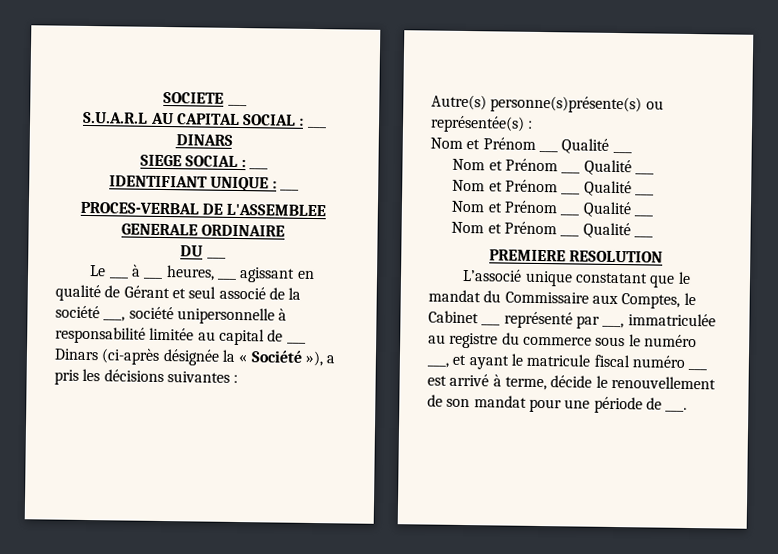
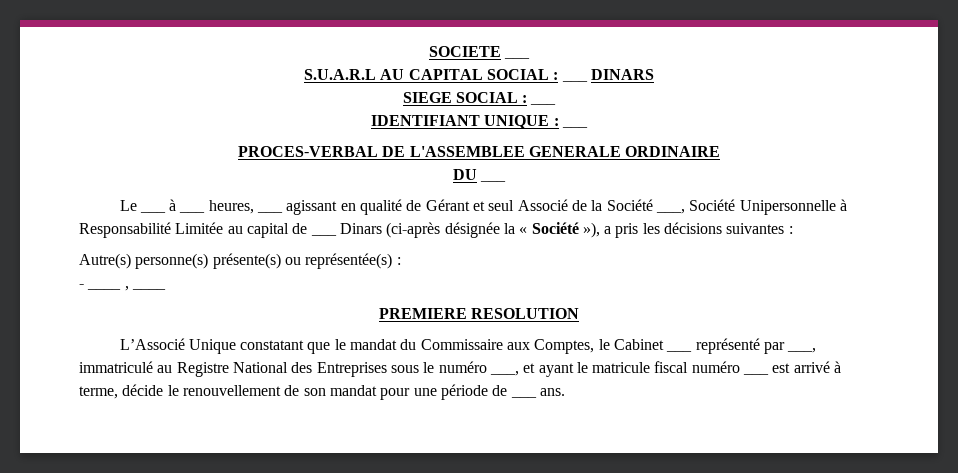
[218,286,266,300] associé -> [517,199,568,211] Associé
[55,305,288,325] [55,326,195,344] société ___, société unipersonnelle à responsabilité limitée -> [606,199,847,215] [79,222,224,238] Société ___, Société Unipersonnelle à Responsabilité Limitée
[490,95,643,114] personne(s)présente(s) -> [135,253,281,269] personne(s) présente(s)
[430,137,632,154] [452,158,654,176] [452,179,654,197] [451,200,653,218] [451,221,653,239] Nom et Prénom ___ Qualité ___ // Nom et Prénom ___ Qualité ___ // Nom et Prénom ___ Qualité ___ // Nom et Prénom ___ Qualité ___ // Nom et Prénom ___ Qualité ___ -> [79,284,84,288] [87,286,166,291] - ____ , ____
[462,268,573,287] L’associé unique -> [119,338,236,354] L’Associé Unique
[627,313,716,327] [428,332,592,349] immatriculée au registre du commerce -> [79,361,387,377] immatriculé au Registre National des Entreprises
[665,407,688,412] ___. -> [510,396,537,398] [539,388,565,396] ___ ans.

